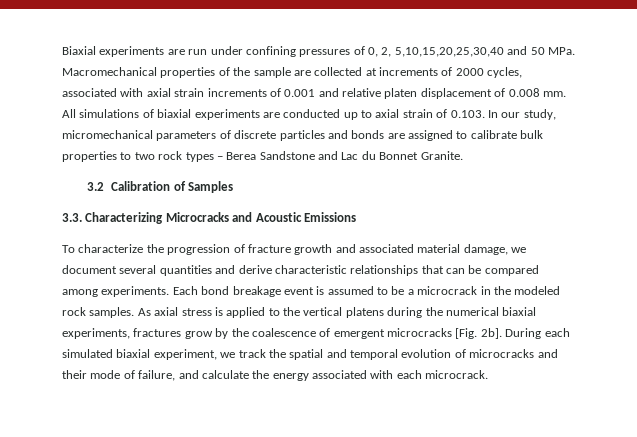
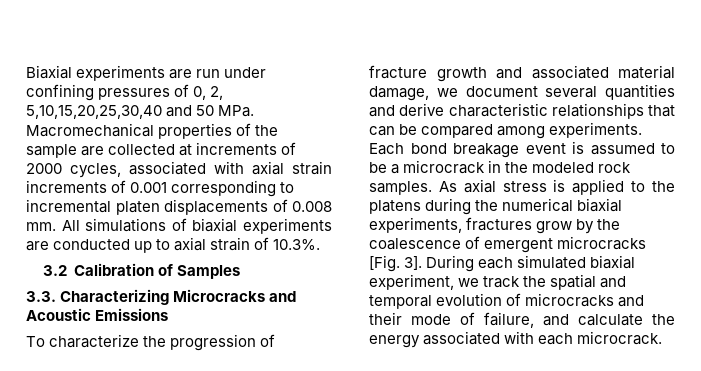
[318,88,492,99] and relative platen displacement -> [171,180,295,197] [26,199,268,215] corresponding to incremental platen displacements
[450,109,556,120] [62,130,544,141] [62,151,463,162] 0.103. In our study, micromechanical parameters of discrete particles and bonds are assigned to calibrate bulk properties to two rock types – Berea Sandstone and Lac du Bonnet Granite. -> [273,239,321,250] 10.3%.
[303,307,343,316] vertical -> (675, 186) none
[480,328,502,339] 2b]. -> [404,256,423,270] 3].

